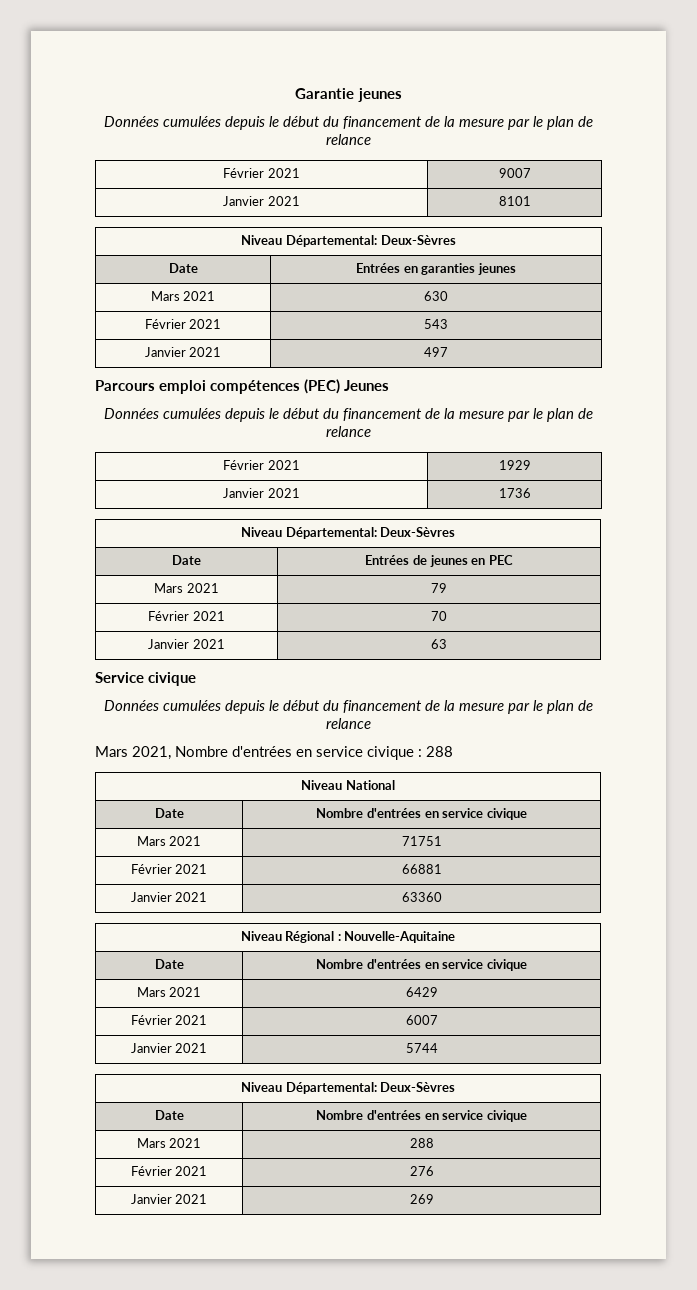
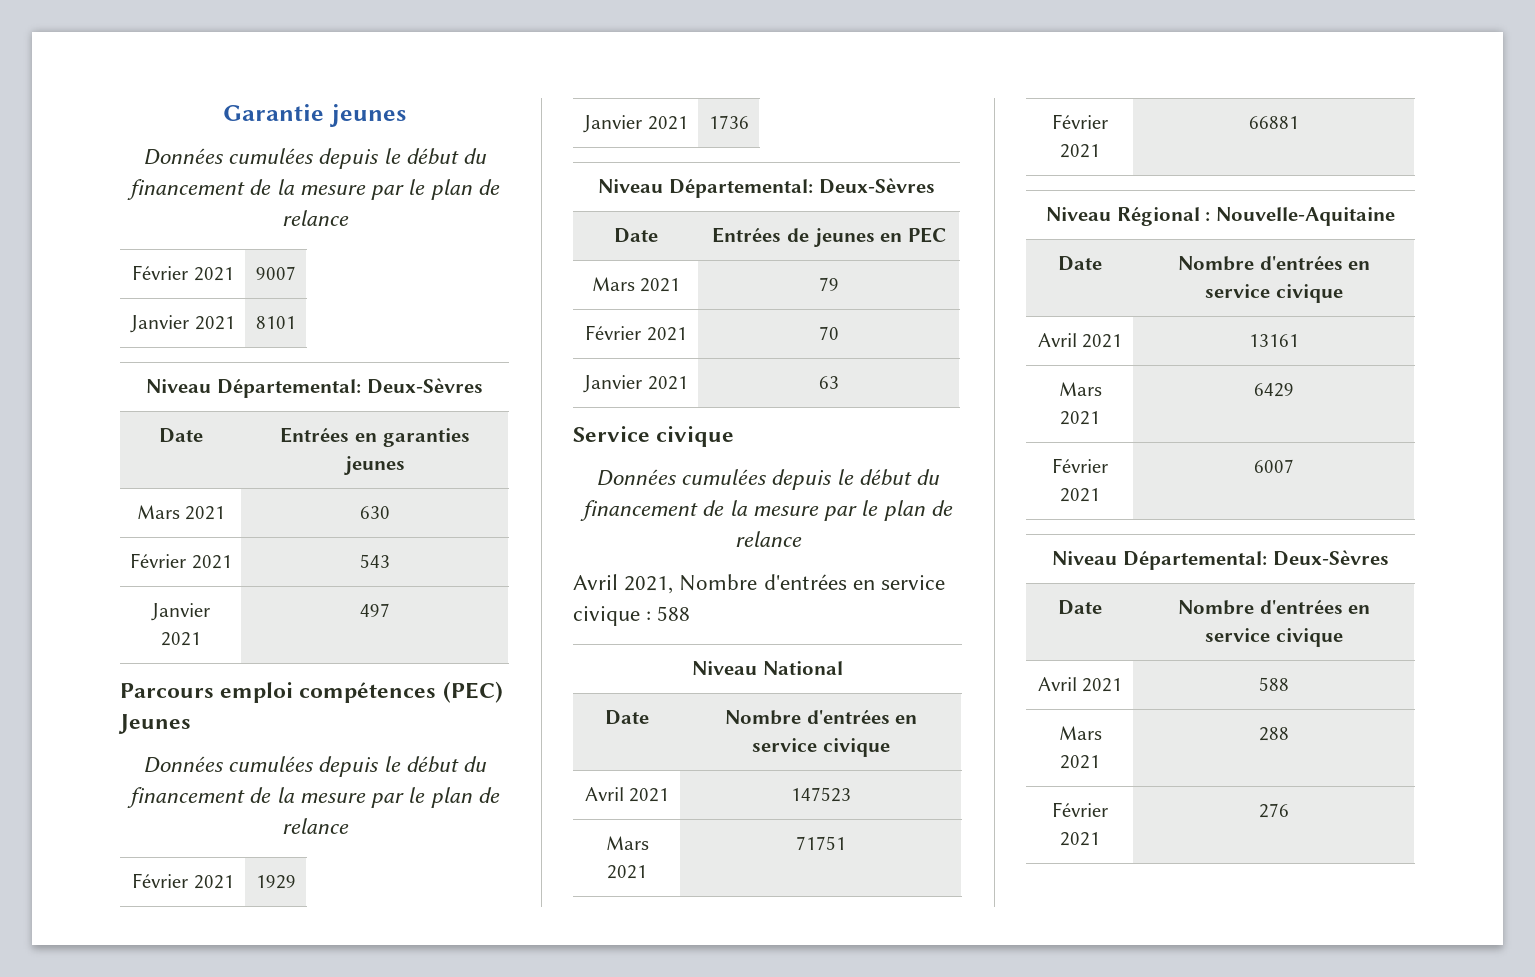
[95,746,128,757] Mars -> [573,574,618,590] Avril
[426,746,453,757] 288 -> [657,606,691,621] 588
(527, 814) none -> [584,787,670,802] [791,787,851,802] // Avril 2021 | 147523
[130,892,208,902] [401,892,442,902] // Janvier 2021 | 63360 -> (1299, 122) none
(527, 965) none -> [1037,333,1123,348] [1249,334,1299,347] // Avril 2021 | 13161
[130,1043,208,1053] [405,1043,438,1053] // Janvier 2021 | 5744 -> (1294, 466) none
(527, 1116) none -> [1037,677,1123,692] [1259,677,1289,691] // Avril 2021 | 588
[130,1194,208,1204] [409,1194,434,1204] // Janvier 2021 | 269 -> (1289, 810) none

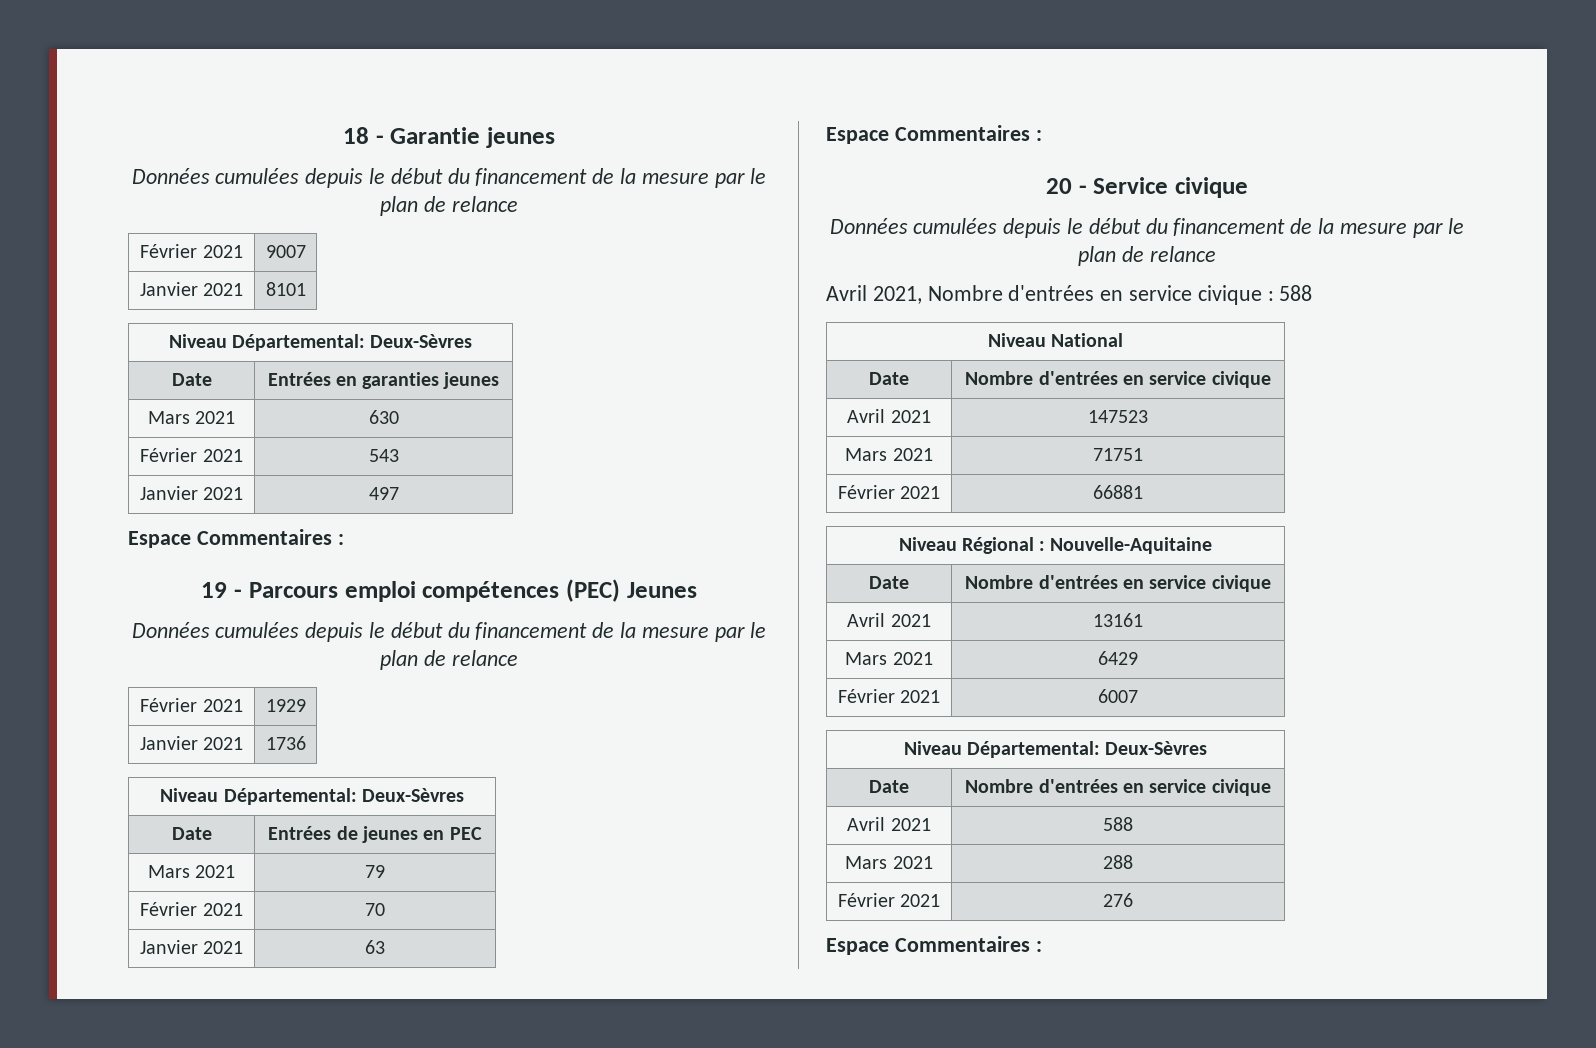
(223, 112) none -> [342,127,384,144] 18 -
(390, 610) none -> [128,529,344,548] [201,582,242,598] Espace Commentaires : // 19 -
(839, 382) none -> [826,125,1042,144] [1045,178,1087,194] Espace Commentaires : // 20 -
(1289, 810) none -> [826,936,1042,955] // Espace Commentaires :

